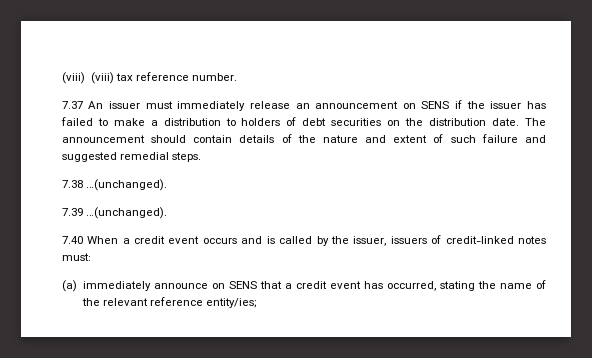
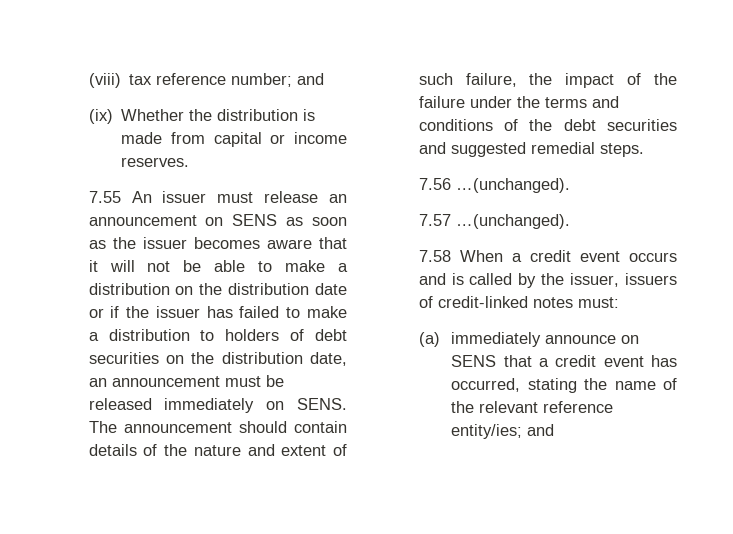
[61,72,114,84] (viii) (viii) -> [88,73,121,88] (viii)
[191,73,237,81] [61,101,83,109] number. // 7.37 -> [230,73,324,87] [88,109,316,124] [121,132,347,147] [121,157,190,167] [88,191,121,203] number; and // (ix) Whether the distribution is made from capital or income reserves. // 7.55
[177,101,246,111] immediately -> (254, 197) none
(450, 105) none -> [286,217,347,226] [88,237,347,249] [88,260,348,272] [88,283,347,295] [88,308,104,318] as soon as the issuer becomes aware that it will not be able to make a distribution on the distribution date or
[492,118,520,126] date. -> [310,352,347,366] [88,375,284,387] [88,398,347,413] date, an announcement must be released immediately on SENS.
[481,134,518,143] failure -> [465,73,677,88] [418,96,619,108] [418,119,677,131] failure, the impact of the failure under the terms and conditions of the debt securities
[61,179,167,191] [61,207,167,219] [61,236,83,244] 7.38 …(unchanged). // 7.39 …(unchanged). // 7.40 -> [418,178,570,193] [418,214,570,229] [418,250,451,262] 7.56 …(unchanged). // 7.57 …(unchanged). // 7.58
(256, 303) none -> [527,424,555,436] and

